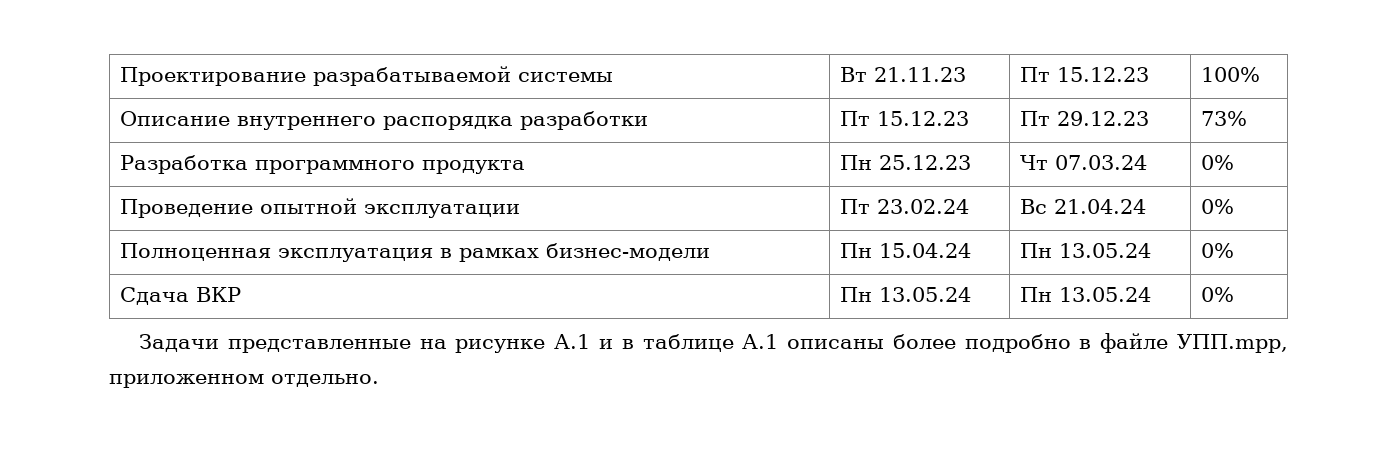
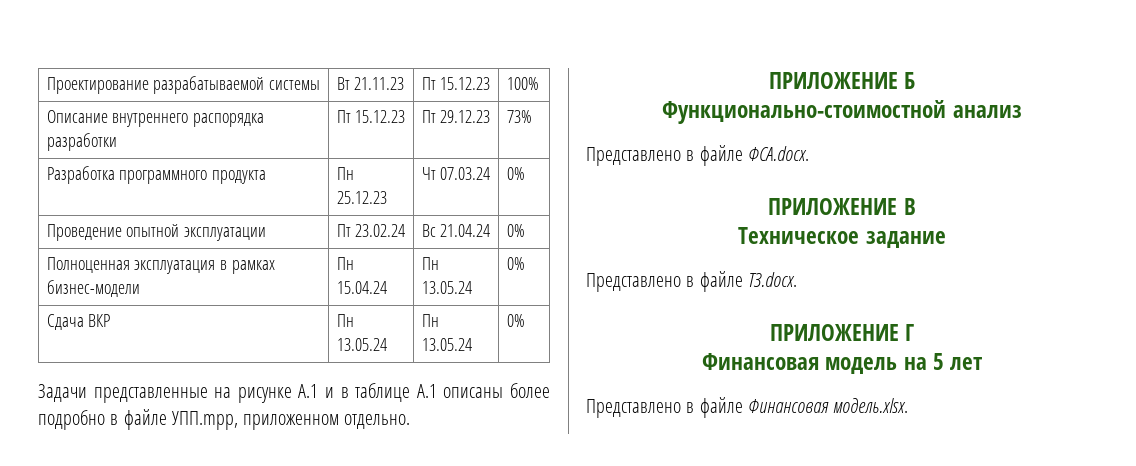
(379, 380) none -> [768,72,916,89] [662,100,1022,124] [586,145,809,166] [768,198,916,215] [738,227,946,248] [586,271,797,292] [769,324,915,341] [702,353,982,374] [586,397,909,418] // ПРИЛОЖЕНИЕ Б // Функционально-стоимостной анализ // Представлено в файле ФСА.docx. // ПРИЛОЖЕНИЕ В // Техническое задание // Представлено в файле ТЗ.docx. // ПРИЛОЖЕНИЕ Г // Финансовая модель на 5 лет // Представлено в файле Финансовая модель.xlsx.

